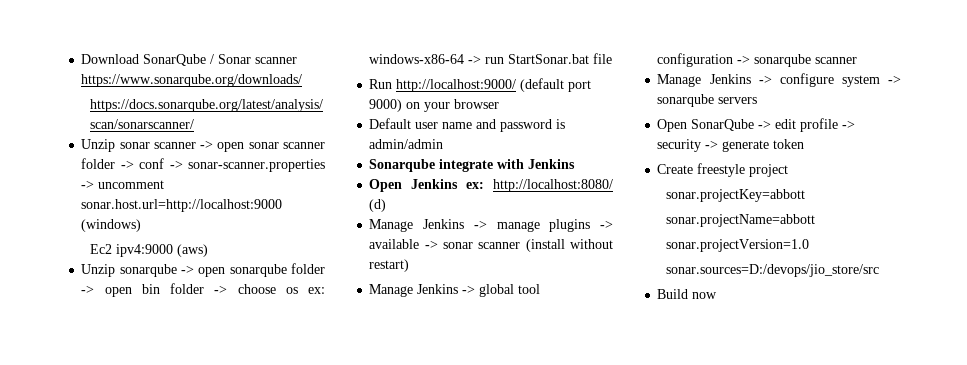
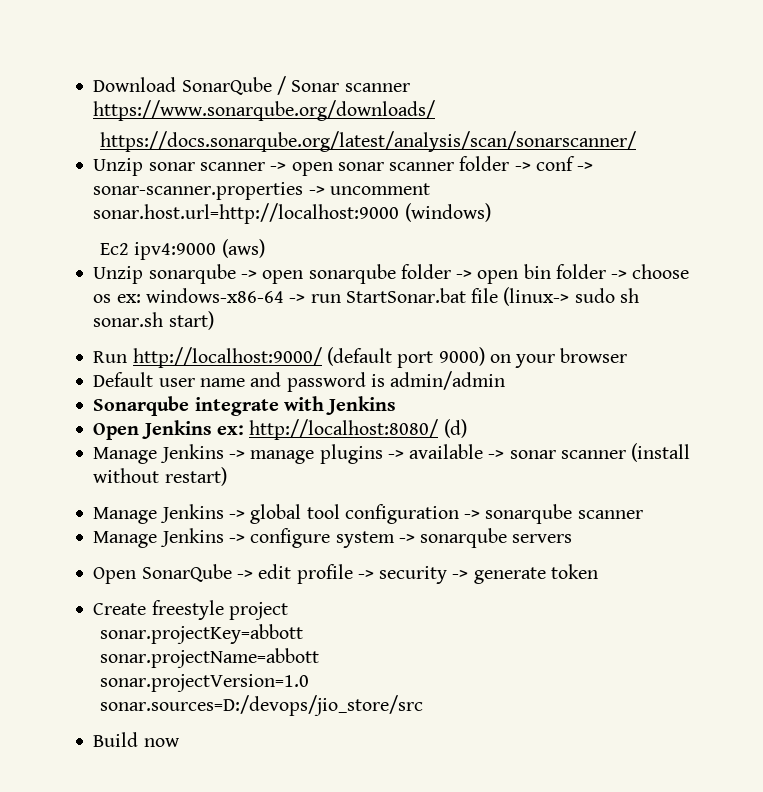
(613, 58) none -> [503,287,639,306] [93,311,214,330] (linux-> sudo sh sonar.sh start)

